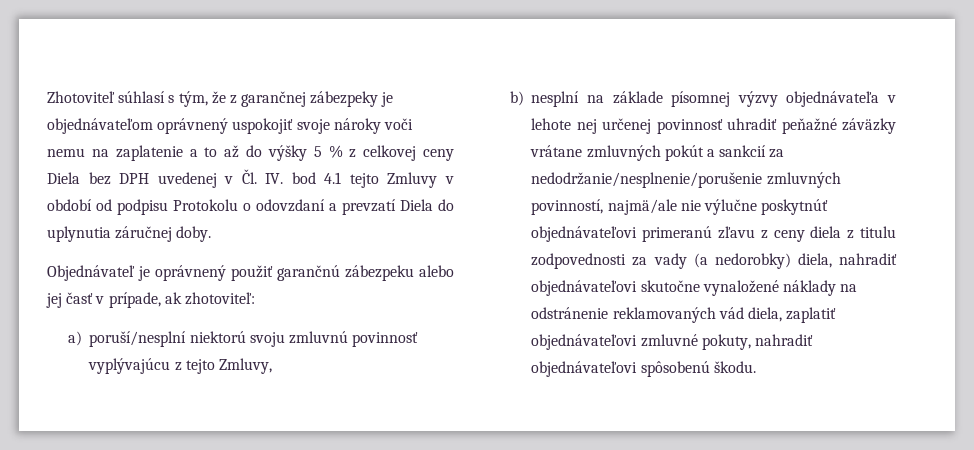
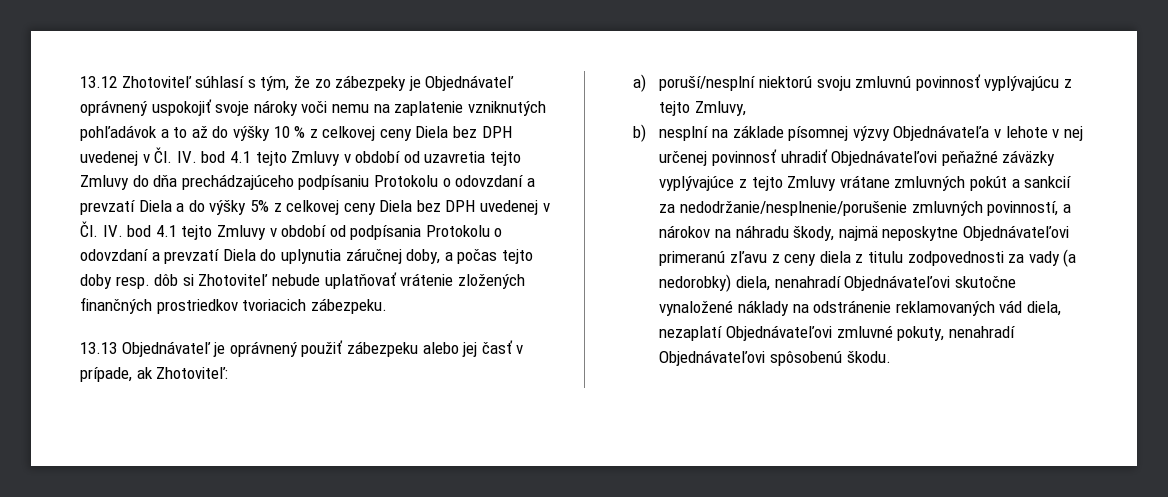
(47, 97) none -> [80,76,117,88] 13.12
[229,91,307,107] z garančnej -> [314,79,331,88] zo
[47,118,153,134] objednávateľom -> [425,75,515,91] Objednávateľ
(183, 153) none -> [467,101,546,116] [80,125,157,141] vzniknutých pohľadávok
[313,146,322,157] 5 -> [273,126,290,138] 10
[117,199,168,215] podpisu -> [424,151,522,166] [80,174,535,190] [80,200,550,215] [80,221,422,240] uzavretia tejto Zmluvy do dňa prechádzajúceho podpísaniu Protokolu o odovzdaní a prevzatí Diela a do výšky 5% z celkovej ceny Diela bez DPH uvedenej v Čl. IV. bod 4.1 tejto Zmluvy v období od podpísania
[176,226,212,242] doby. // -> [406,249,533,264] [80,272,525,289] [80,297,387,314] [80,342,117,354] doby, a počas tejto doby resp. dôb si Zhotoviteľ nebude uplatňovať vrátenie zložených finančných prostriedkov tvoriacich zábezpeku. // 13.13
[277,265,340,281] garančnú -> (344, 348) none
[184,292,255,305] zhotoviteľ: -> [156,367,229,379] Zhotoviteľ:
[786,91,880,107] objednávateľa -> [893,125,990,141] Objednávateľa
(572, 124) none -> [1052,129,1060,138] v
(778, 124) none -> [831,150,938,166] Objednávateľovi
(896, 126) none -> [659,176,837,191] vyplývajúce z tejto Zmluvy
[607,199,829,215] [531,226,638,242] najmä/ale nie výlučne poskytnúť objednávateľovi -> [1062,204,1071,213] [659,225,1070,241] a nárokov na náhradu škody, najmä neposkytne Objednávateľovi
[839,253,897,265] [531,280,638,296] nahradiť objednávateľovi -> [774,275,951,291] nenahradí Objednávateľovi
[786,307,837,323] [531,334,813,350] [531,361,638,377] zaplatiť objednávateľovi zmluvné pokuty, nahradiť objednávateľovi -> [659,325,1016,341] [659,350,766,366] nezaplatí Objednávateľovi zmluvné pokuty, nenahradí Objednávateľovi

